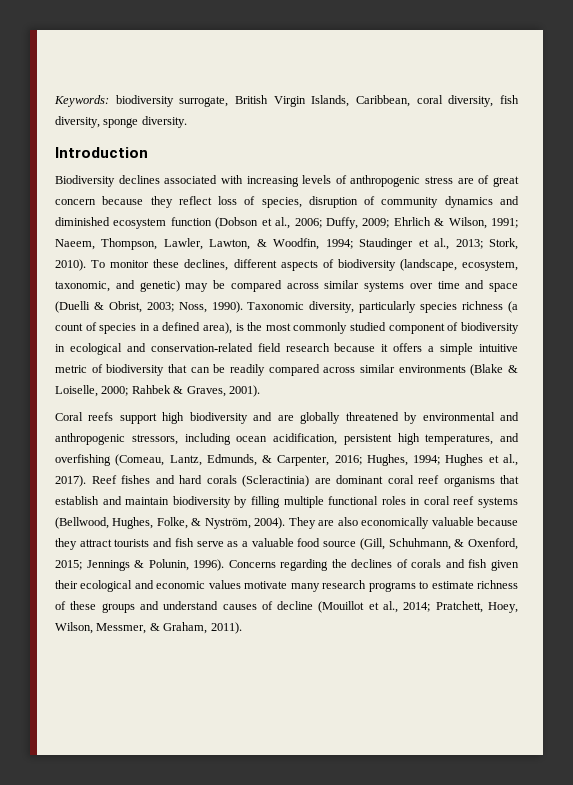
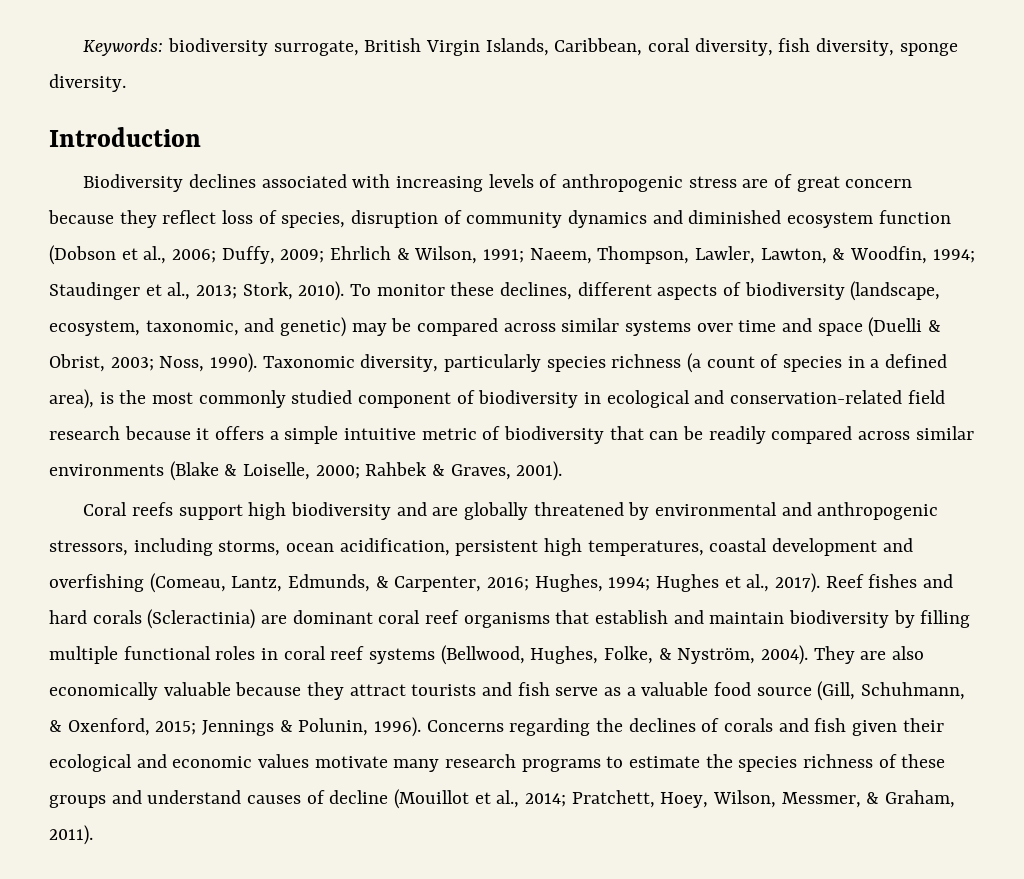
(231, 439) none -> [218,540,281,556] storms,
(494, 439) none -> [709,538,878,556] coastal development
(474, 585) none -> [705,754,798,772] the species

